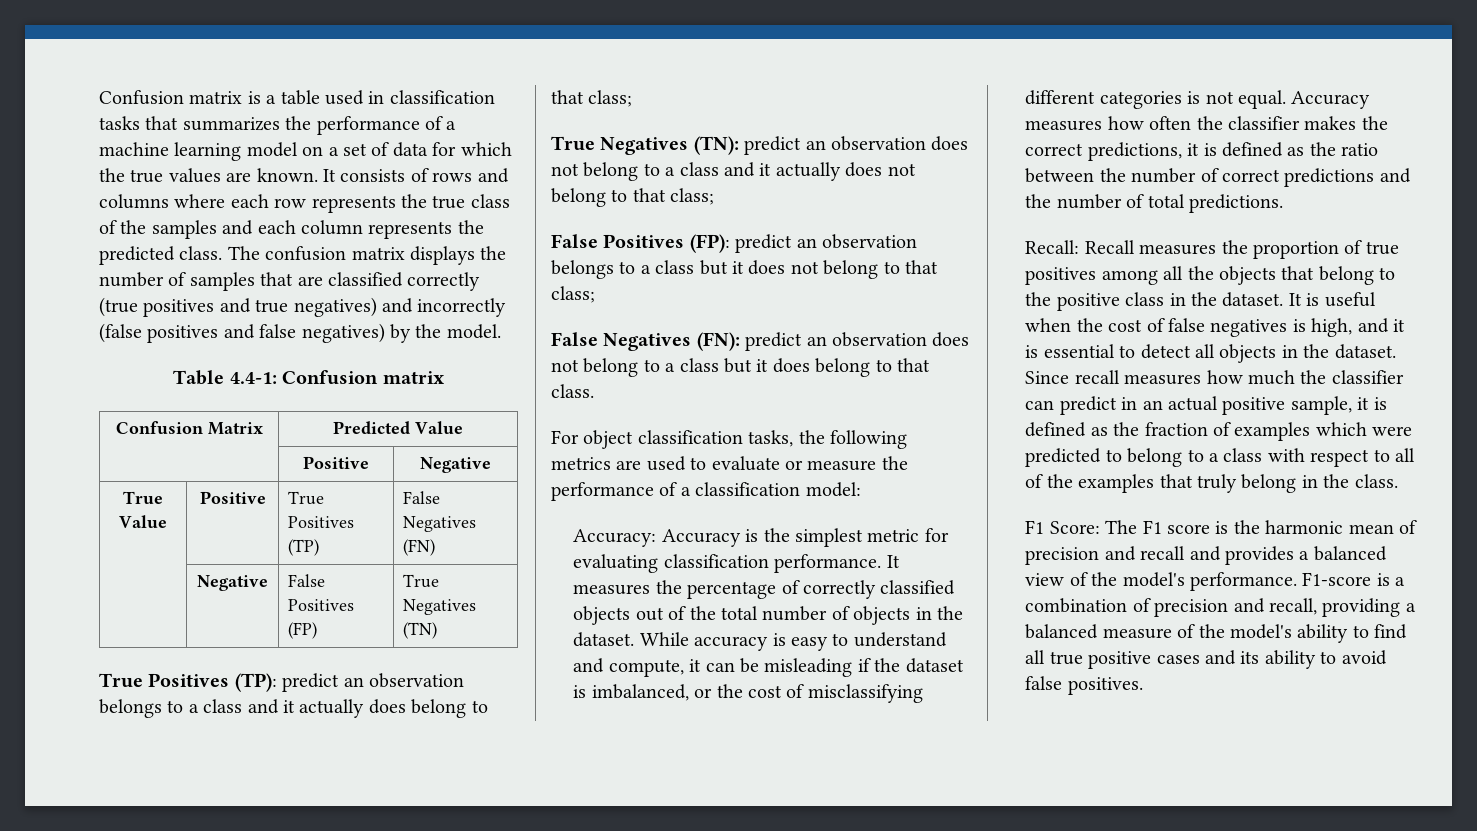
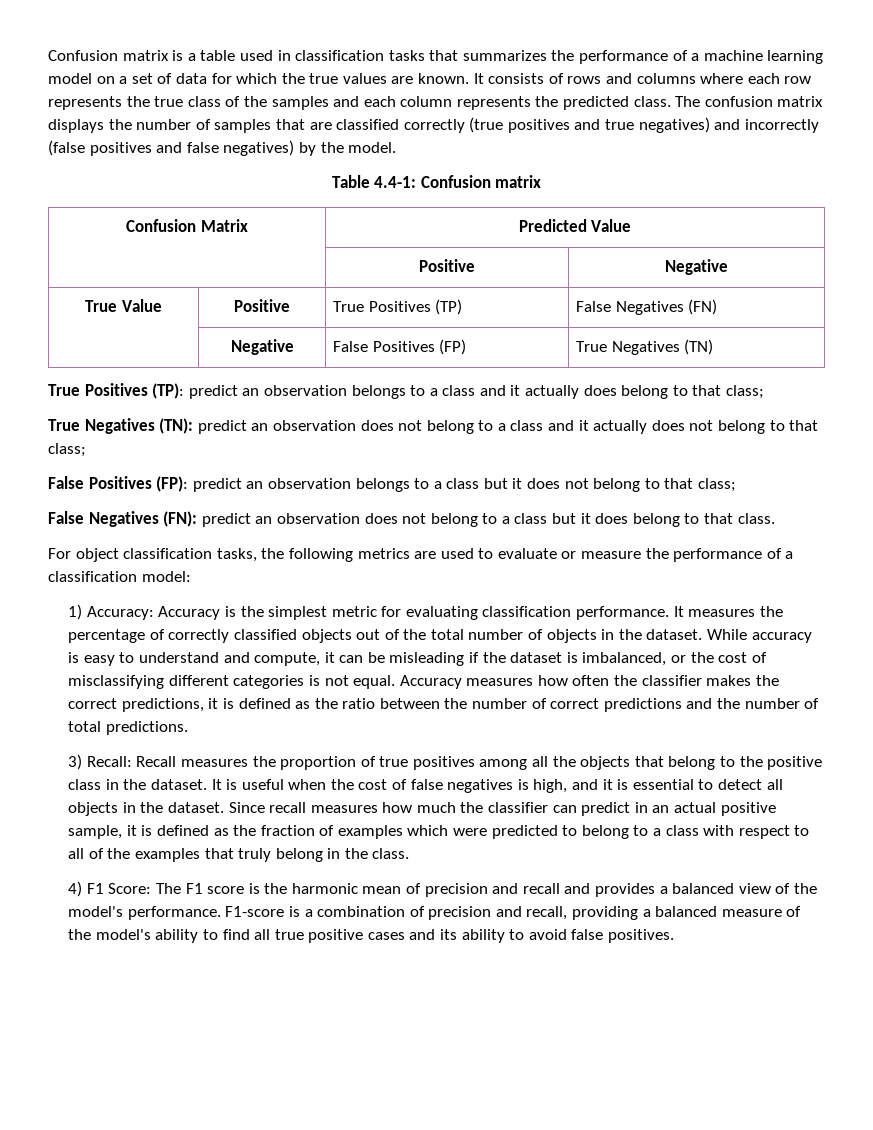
(861, 489) none -> [68,604,83,620] 1)
(1284, 203) none -> [68,754,83,770] 3)
(1398, 481) none -> [68,881,83,897] 4)

